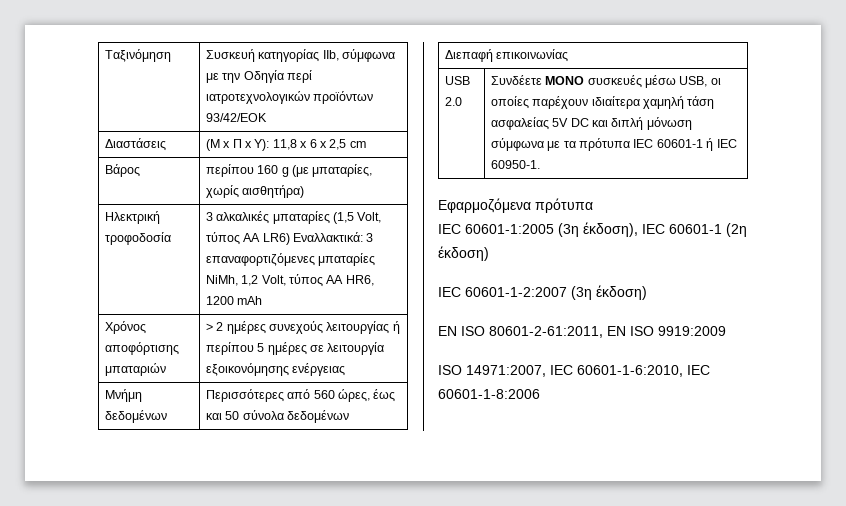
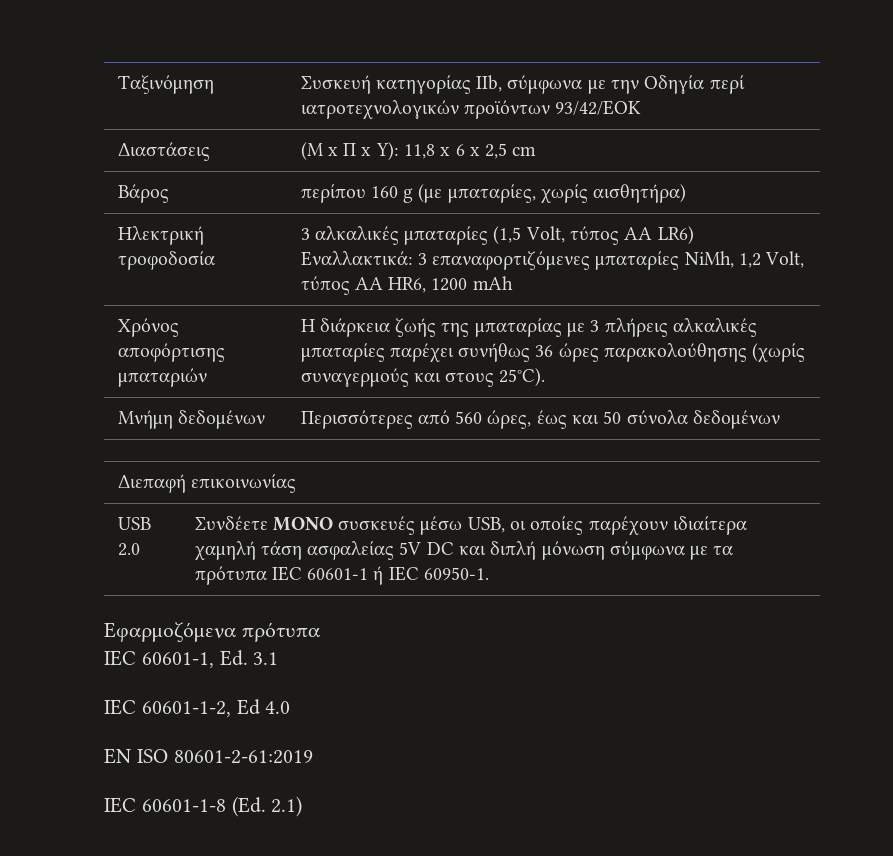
[205,321,400,334] [205,342,385,355] [205,363,346,376] > 2 ημέρες συνεχούς λειτουργίας ή περίπου 5 ημέρες σε λειτουργία εξοικονόμησης ενέργειας -> [300,318,757,337] [300,343,806,363] [300,368,546,387] Η διάρκεια ζωής της μπαταρίας με 3 πλήρεις αλκαλικές μπαταρίες παρέχει συνήθως 36 ώρες παρακολούθησης (χωρίς συναγερμούς και στους 25°C).
[465,222,747,237] [438,246,489,261] [438,285,647,300] [438,326,726,338] [438,365,710,377] [438,389,540,399] 60601-1:2005 (3η έκδοση), IEC 60601-1 (2η έκδοση) // IEC 60601-1-2:2007 (3η έκδοση) // EN ISO 80601-2-61:2011, EN ISO 9919:2009 // ISO 14971:2007, IEC 60601-1-6:2010, IEC 60601-1-8:2006 -> [141,650,279,668] [104,699,291,717] [104,748,313,764] [104,796,303,817] 60601-1, Ed. 3.1 // IEC 60601-1-2, Ed 4.0 // EN ISO 80601-2-61:2019 // IEC 60601-1-8 (Ed. 2.1)

